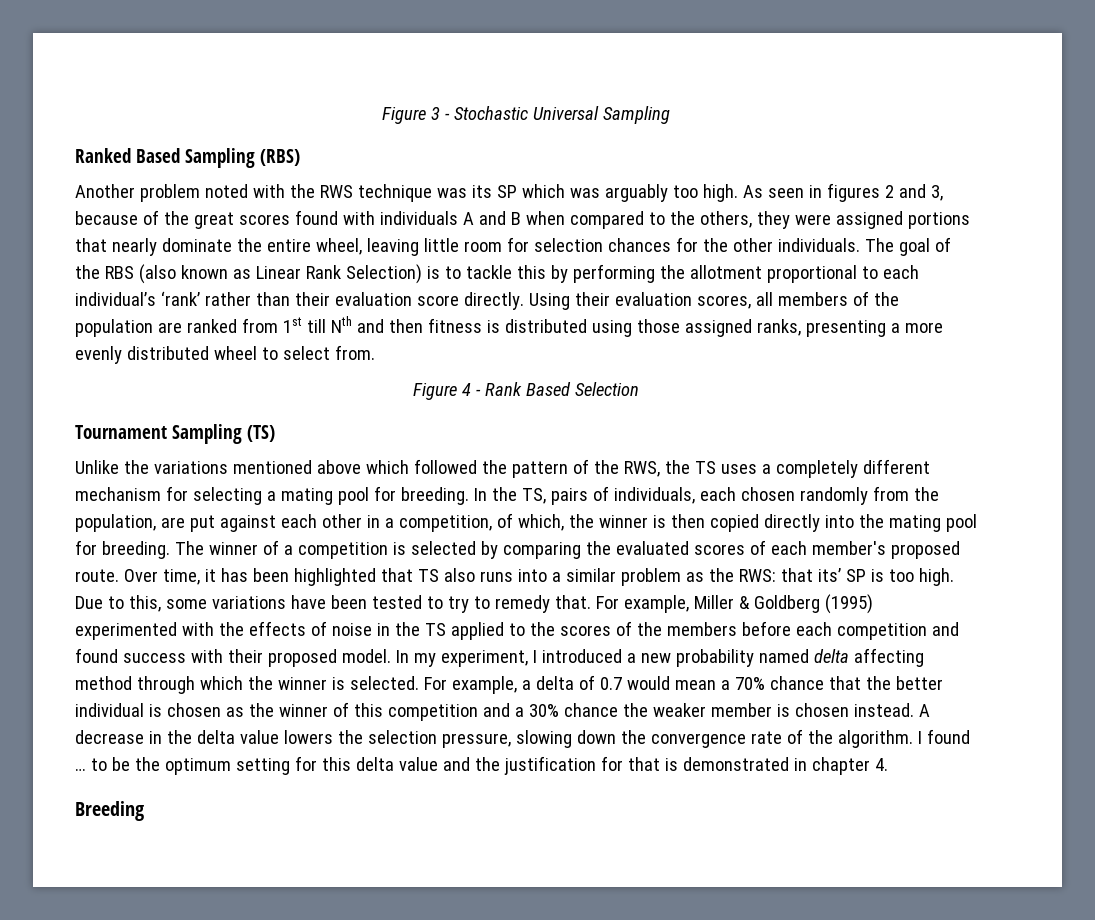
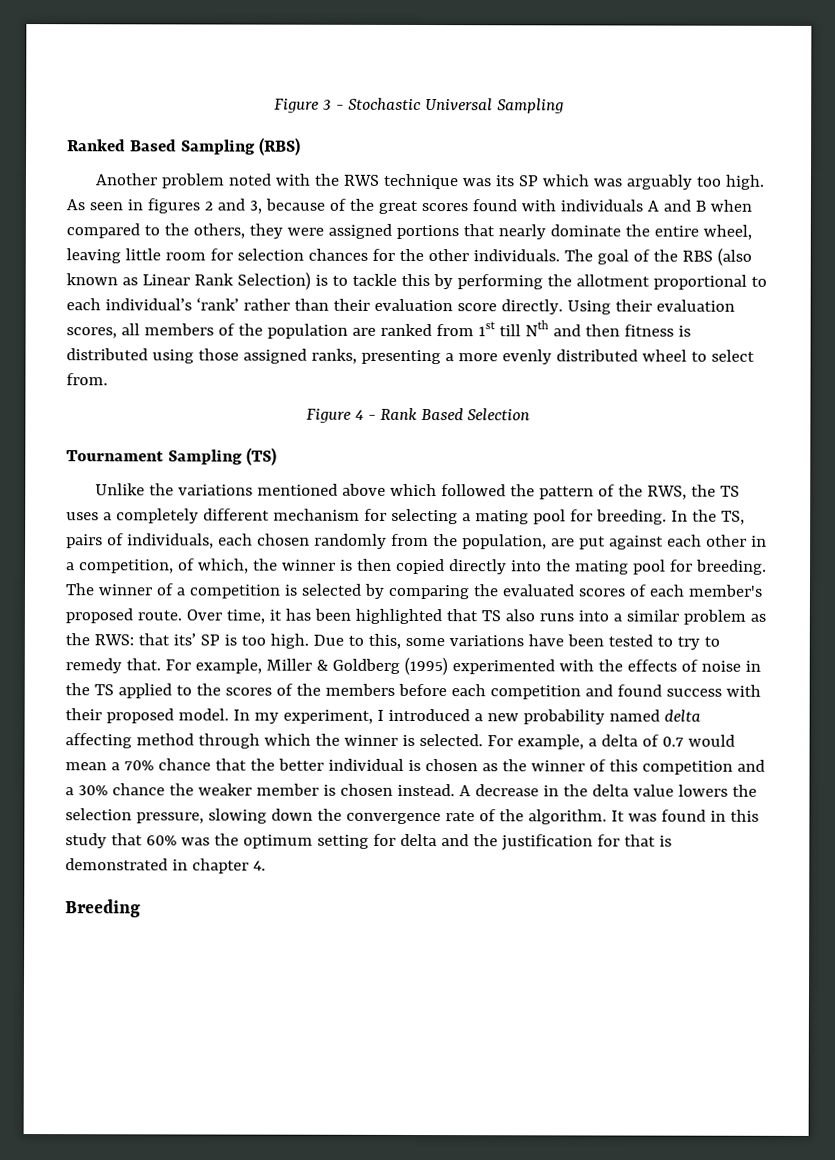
[917,729,970,744] [75,757,130,771] I found … to be -> [610,809,759,822] [65,833,210,849] It was found in this study that 60% was
[321,757,438,771] this delta value -> [399,833,437,847] delta

